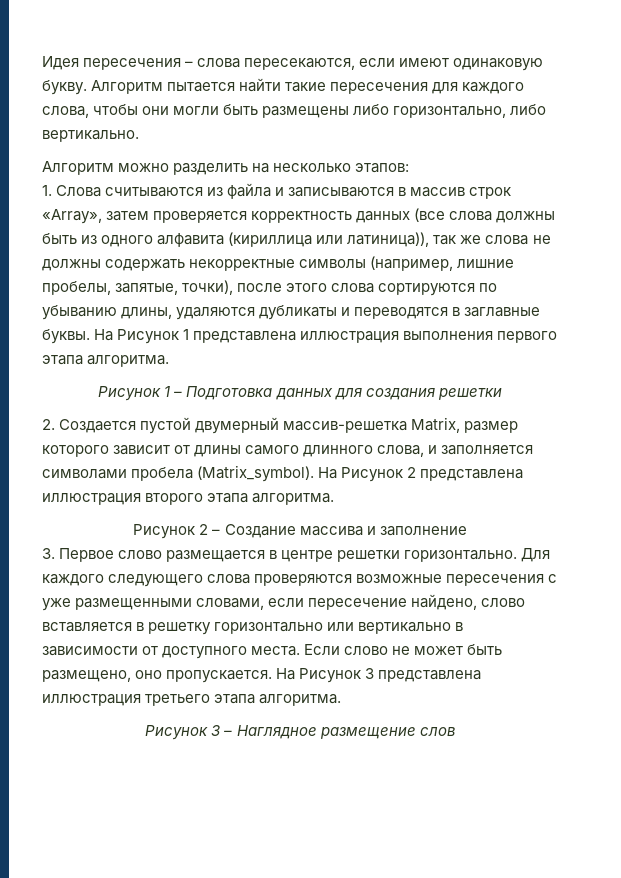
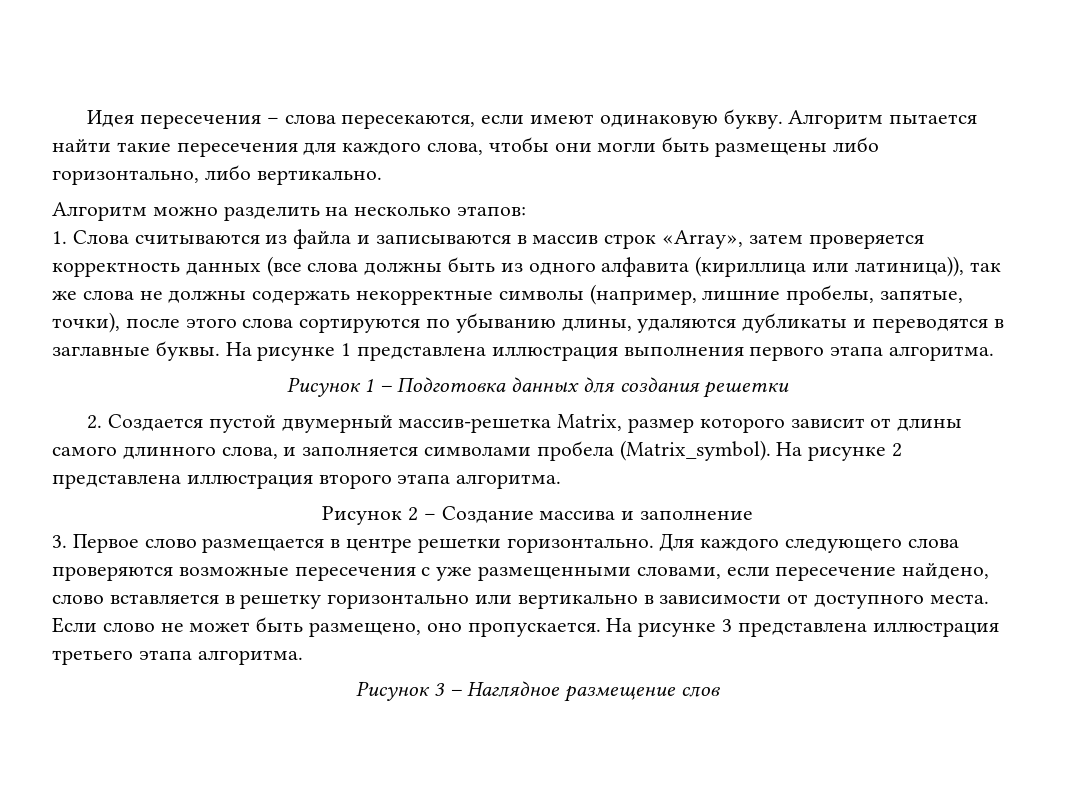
[117,329,180,344] Рисунок -> [257,346,336,361] рисунке
[341,467,404,482] Рисунок -> [808,446,887,461] рисунке
[299,668,362,683] Рисунок -> [638,622,717,637] рисунке

